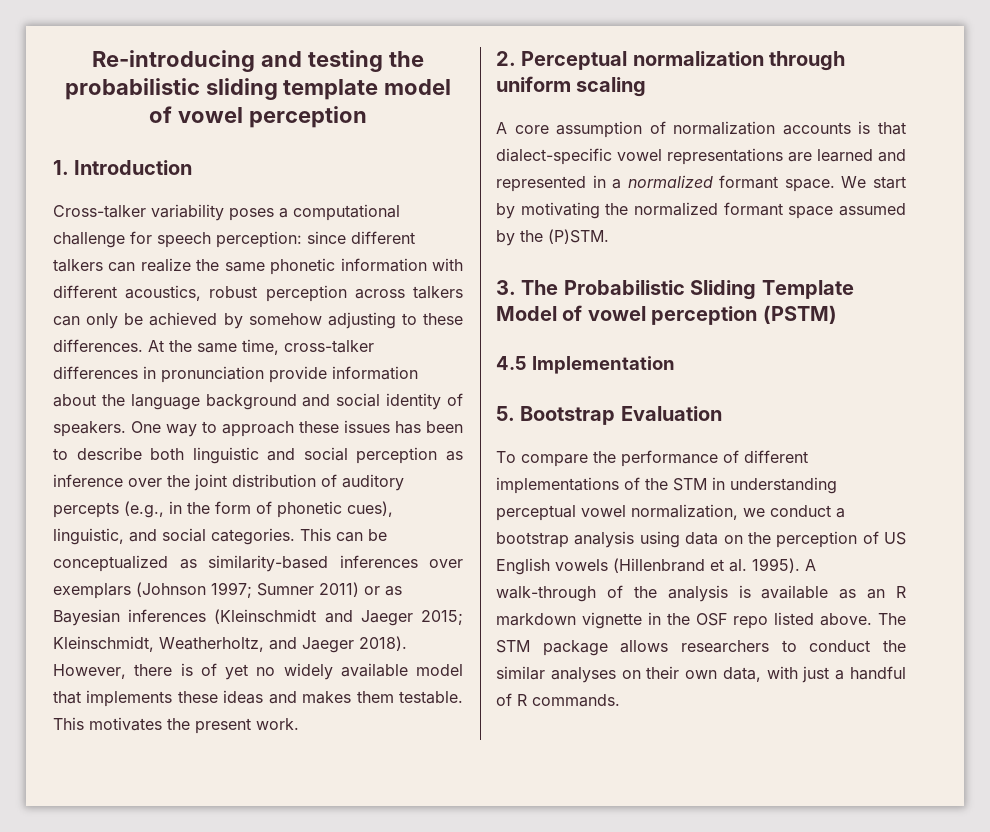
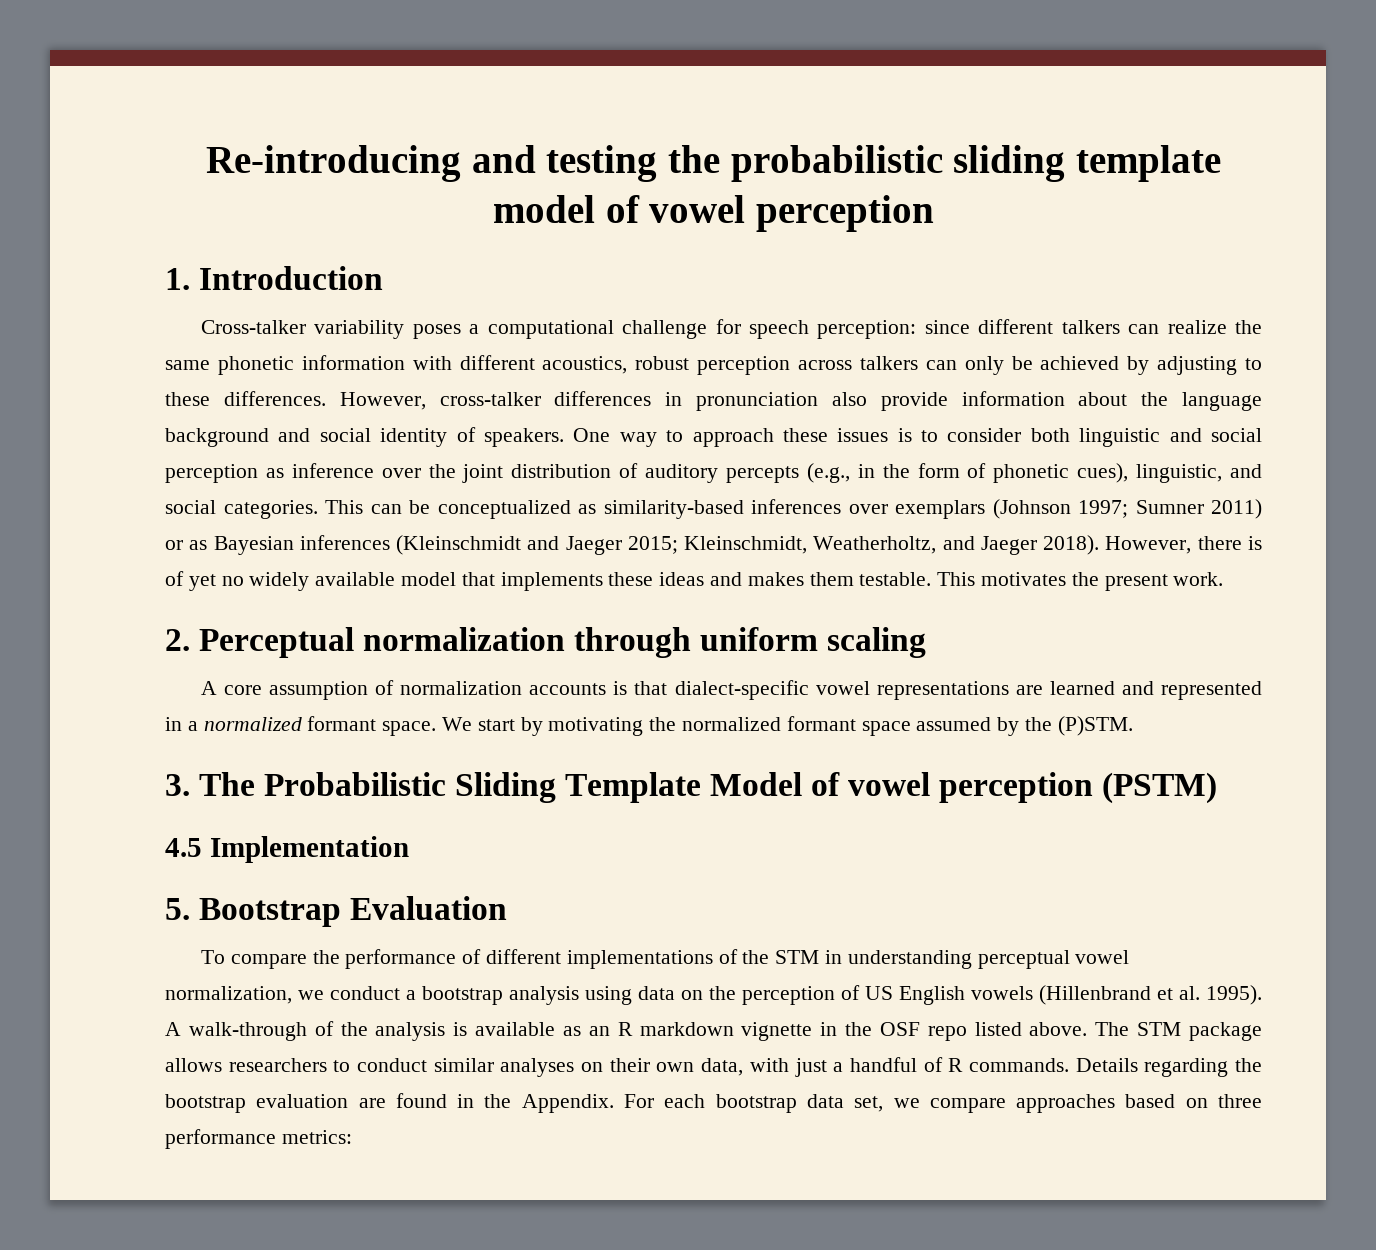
[248,313,322,325] somehow -> (1150, 365) none
[148,339,279,355] At the same time, -> [339,392,426,410] However,
(264, 374) none -> [831,392,867,406] also
[395,421,463,434] [53,447,142,460] has been to describe -> [897,428,1022,442] is to consider
[883,640,906,652] the -> (428, 1065) none
(620, 700) none -> [1075,1058,1263,1077] [165,1093,1262,1113] [165,1129,352,1149] Details regarding the bootstrap evaluation are found in the Appendix. For each bootstrap data set, we compare approaches based on three performance metrics:

